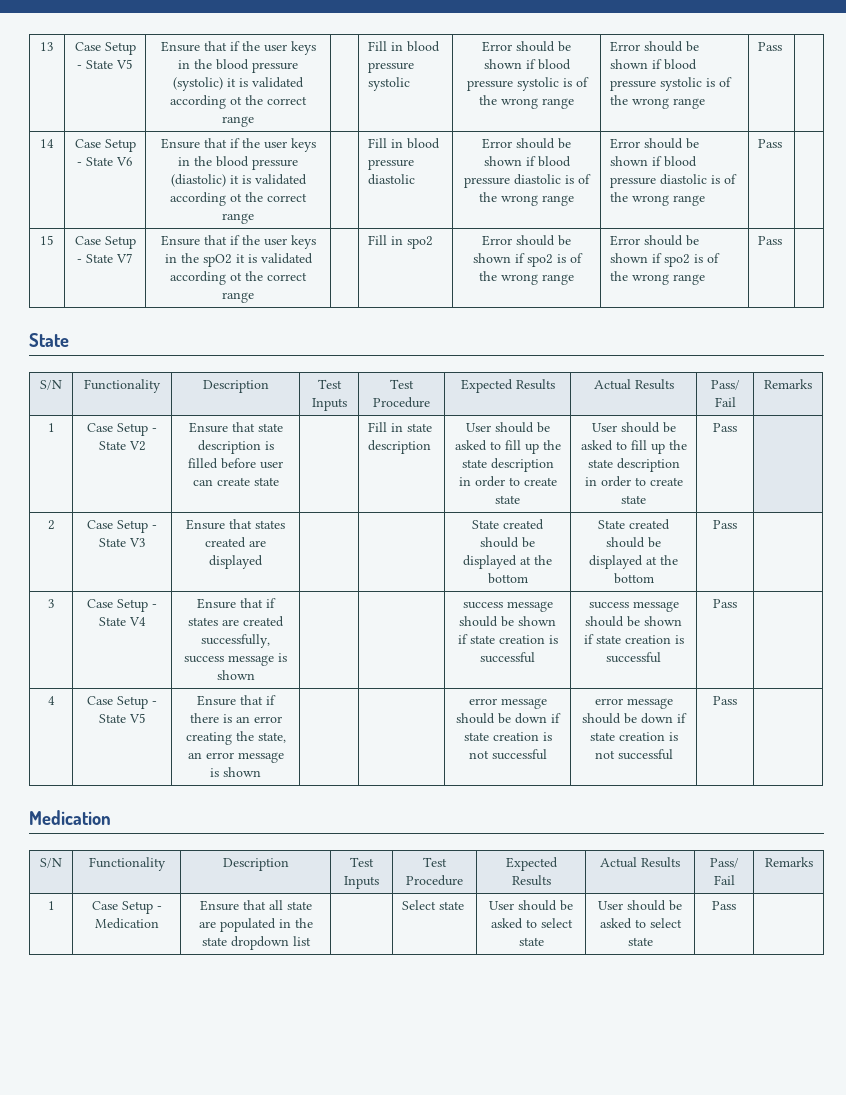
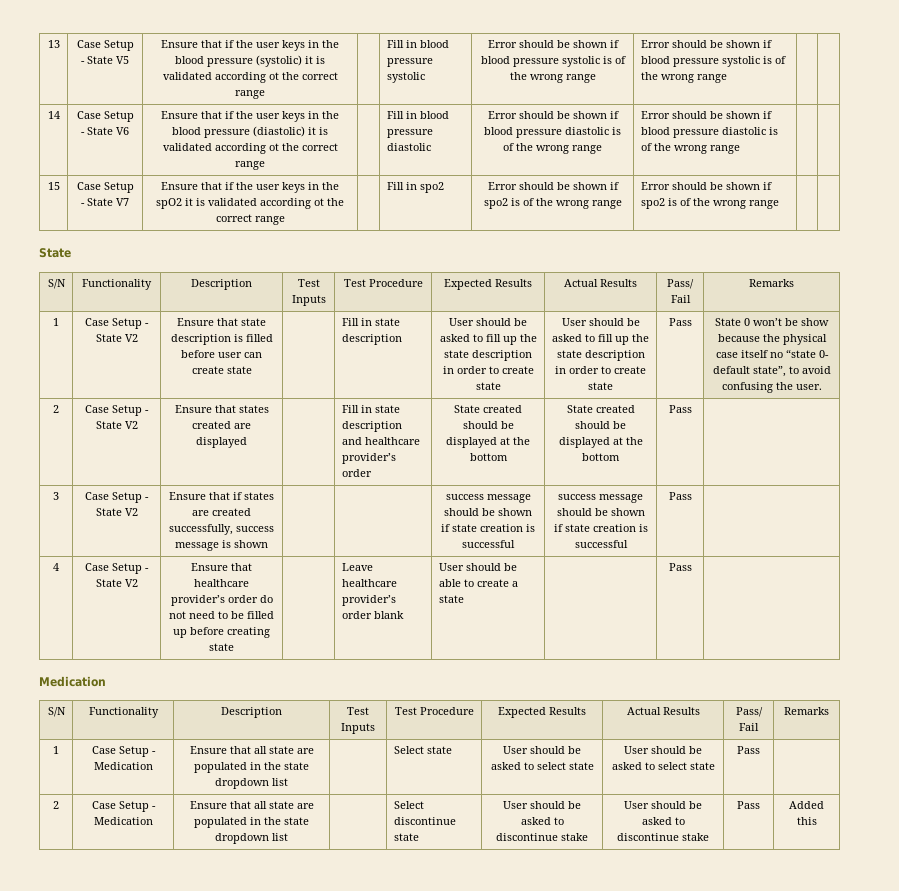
[758,42,783,51] Pass -> (727, 78) none
[758,139,783,148] Pass -> (740, 149) none
[758,236,783,245] Pass -> (779, 204) none
(737, 427) none -> [715,318,829,326] [717,334,827,345] [715,349,829,358] [712,366,831,377] [721,382,822,393] State 0 won’t be show because the physical case itself no “state 0- default state”, to avoid confusing the user.
[128,538,146,547] V3 -> [124,421,138,429] V2
(263, 562) none -> [341,405,400,413] [341,421,402,432] [341,437,420,445] [341,453,396,464] [341,469,372,477] Fill in state description and healthcare provider’s order
[128,617,146,626] V4 -> [124,508,138,516] V2
[128,713,146,723] [197,695,276,706] [189,713,282,723] [185,731,286,745] [187,752,284,763] [210,767,261,777] [468,698,547,709] [456,713,561,724] [463,732,552,741] [468,749,547,760] [594,698,673,709] [582,713,687,724] [589,732,678,741] [594,749,673,760] V5 | Ensure that if there is an error creating the state, an error message is shown | | | error message should be down if state creation is not successful | error message should be down if state creation is not successful -> [124,579,138,587] [191,563,252,571] [194,579,249,587] [170,595,273,606] [169,611,274,619] [173,627,270,638] [209,643,234,651] [341,563,373,571] [341,579,397,587] [341,595,396,606] [341,611,404,619] [438,563,517,571] [438,579,518,587] [438,595,464,603] V2 | Ensure that healthcare provider’s order do not need to be filled up before creating state | | Leave healthcare provider’s order blank | User should be able to create a state |
(736, 905) none -> [53,801,59,809] [91,801,156,812] [93,817,153,825] [189,801,314,809] [194,817,309,828] [215,833,288,844] [393,801,424,809] [393,817,456,825] [393,833,419,841] [503,801,581,809] [520,817,564,825] [496,833,588,841] [624,801,702,809] [641,817,685,825] [617,833,709,841] [737,801,760,809] [789,801,824,809] [796,817,817,825] // 2 | Case Setup - Medication | Ensure that all state are populated in the state dropdown list | | Select discontinue state | User should be asked to discontinue stake | User should be asked to discontinue stake | Pass | Added this

